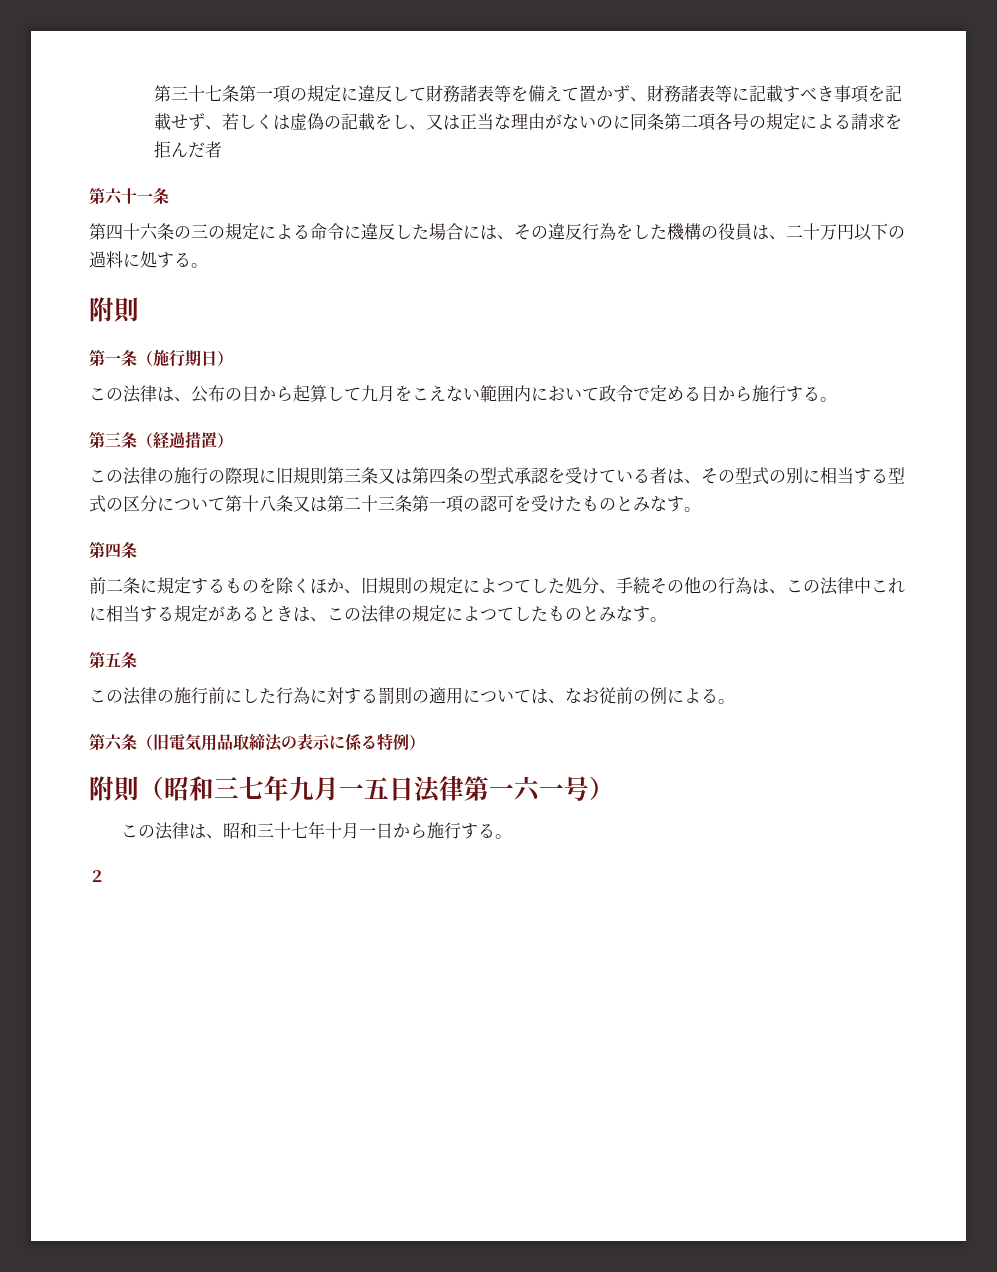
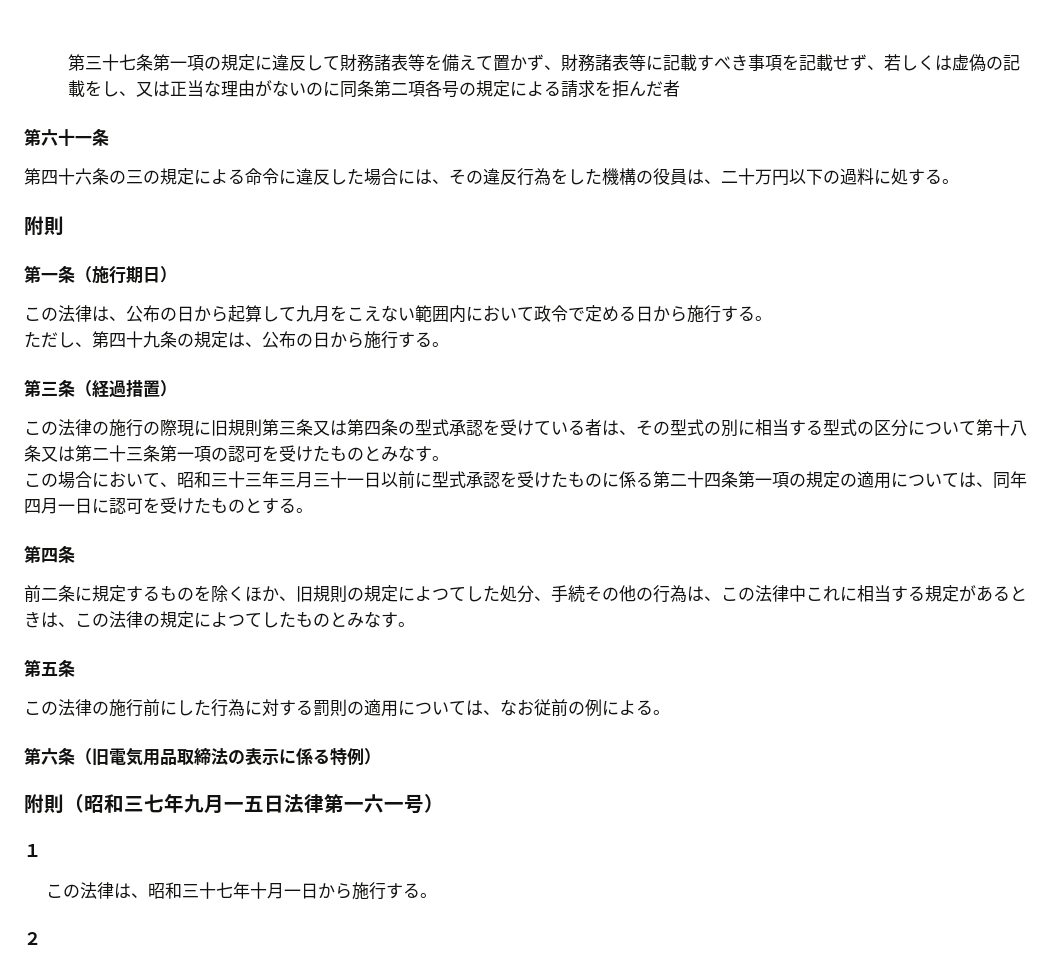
(837, 399) none -> [24,331,449,349] // ただし、第四十九条の規定は、公布の日から施行する。
(701, 509) none -> [24,471,1027,489] [24,497,313,514] // この場合において、昭和三十三年三月三十一日以前に型式承認を受けたものに係る第二十四条第一項の規定の適用については、同年四月一日に認可を受けたものとする。
(614, 788) none -> [24,844,41,857] // １

